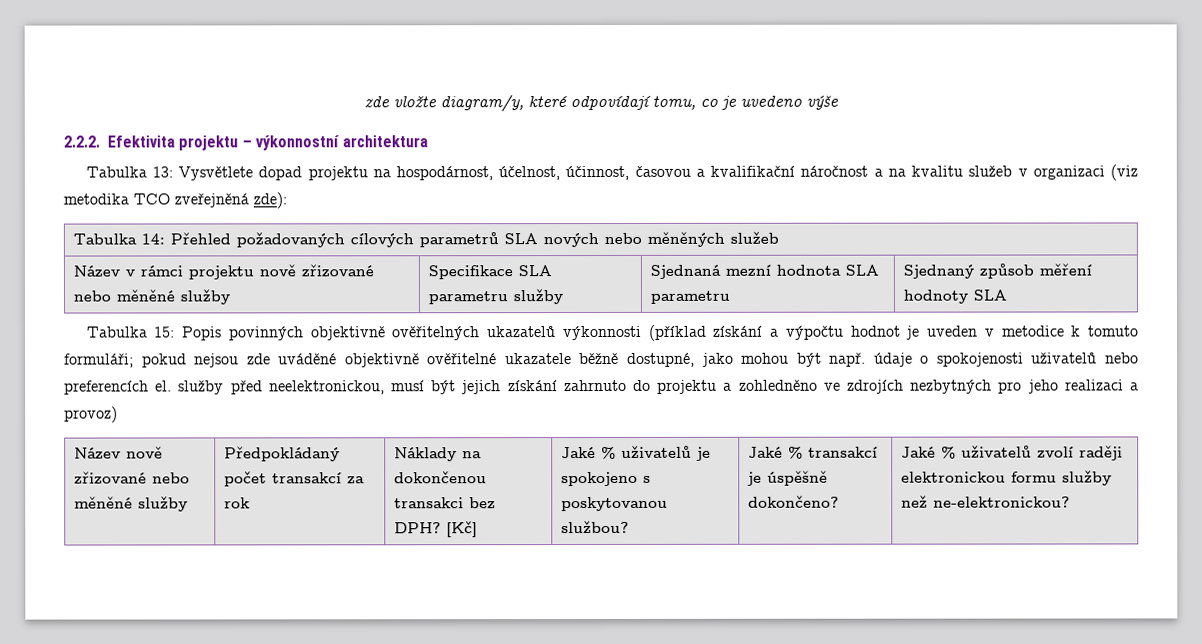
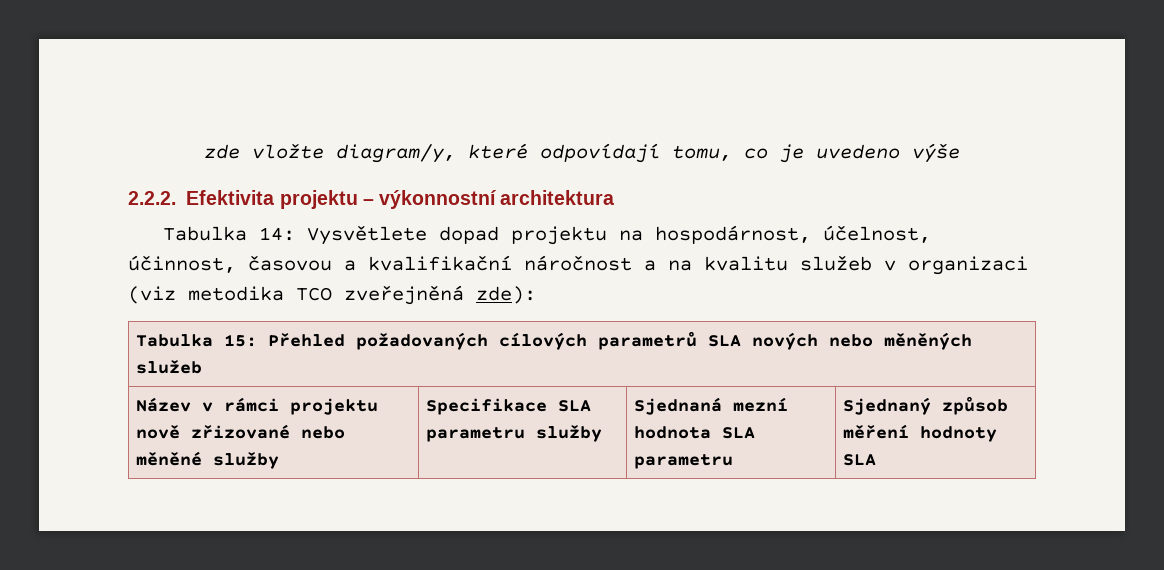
[151,166,173,178] 13: -> [259,227,296,241] 14:
[141,233,166,245] 14: -> [224,334,258,347] 15:
[86,324,1140,341] [64,352,1139,368] [64,379,1140,395] [64,406,118,423] [74,446,164,460] [74,471,191,485] [74,496,189,512] [224,446,341,462] [224,471,366,487] [224,497,251,509] [394,447,483,462] [394,471,488,484] [394,497,497,510] [394,521,479,538] [561,445,712,461] [561,471,652,487] [561,496,669,512] [561,520,630,535] [748,446,879,459] [747,470,829,486] [748,495,840,508] [901,445,1124,461] [901,470,1113,486] [901,495,1071,509] // Tabulka 15: Popis povinných objektivně ověřitelných ukazatelů výkonnosti (příklad získání a výpočtu hodnot je uveden v metodice k tomuto formuláři; pokud nejsou zde uváděné objektivně ověřitelné ukazatele běžně dostupné, jako mohou být např. údaje o spokojenosti uživatelů nebo preferencích el. služby před neelektronickou, musí být jejich získání zahrnuto do projektu a zohledněno ve zdrojích nezbytných pro jeho realizaci a provoz) // Název nově zřizované nebo měněné služby | Předpokládaný počet transakcí za rok | Náklady na dokončenou transakci bez DPH? [Kč] | Jaké % uživatelů je spokojeno s poskytovanou službou? | Jaké % transakcí je úspěšně dokončeno? | Jaké % uživatelů zvolí raději elektronickou formu služby než ne-elektronickou? -> (877, 460) none

